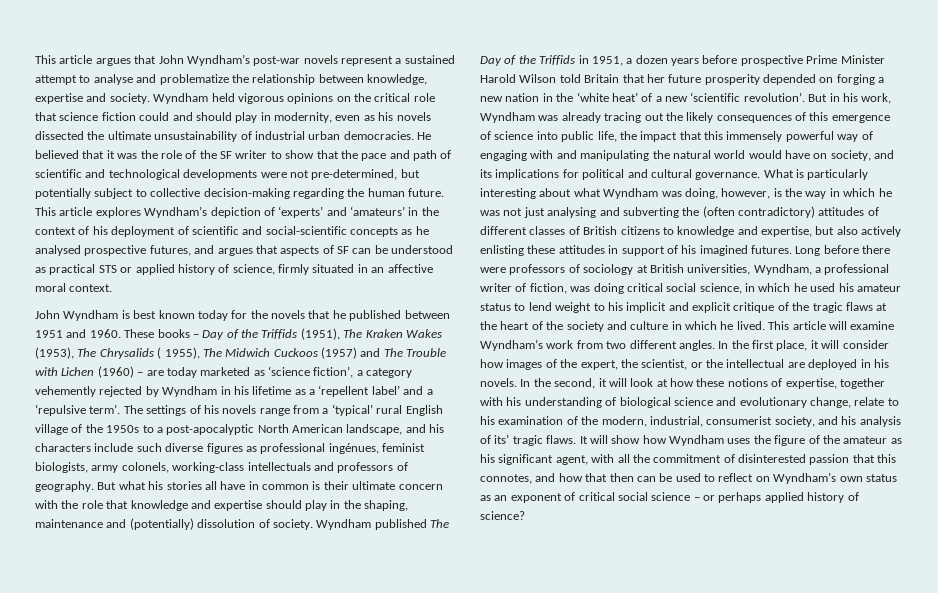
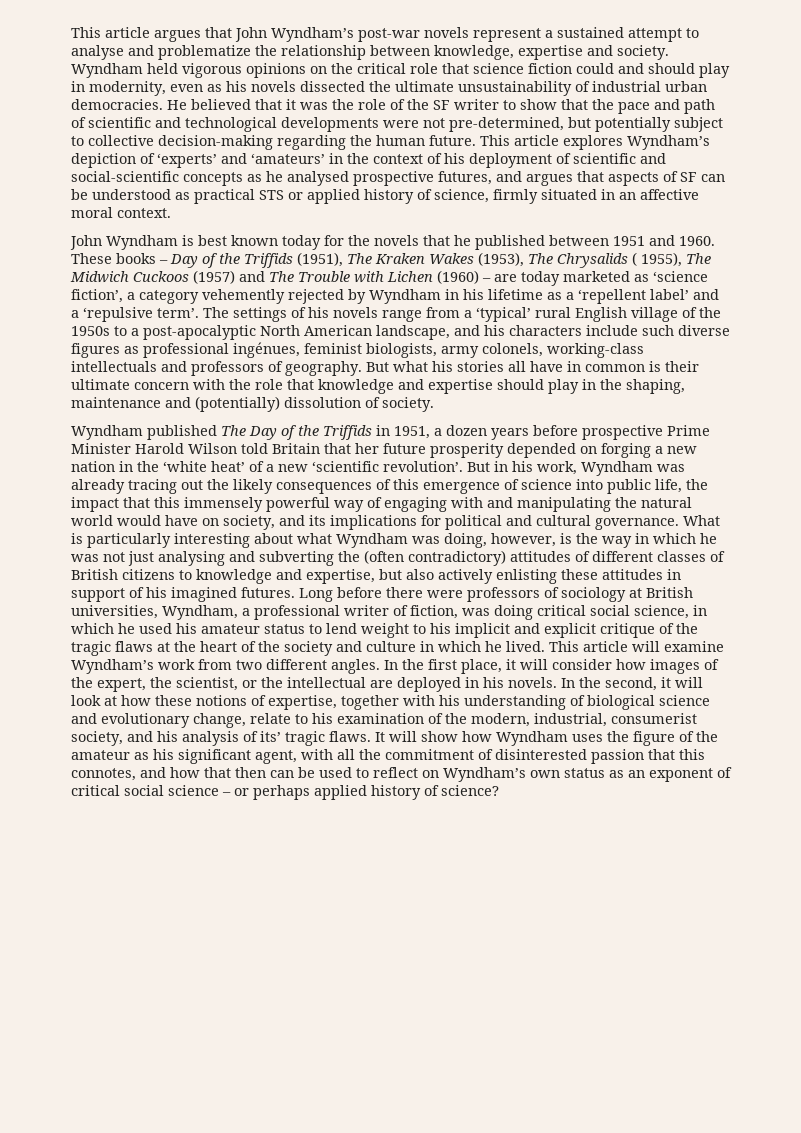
(313, 524) none -> (434, 404) //

